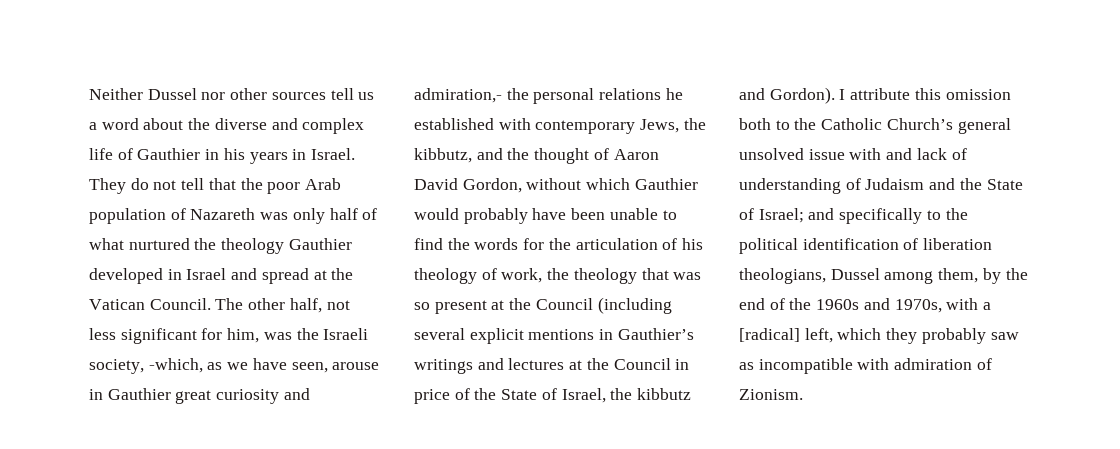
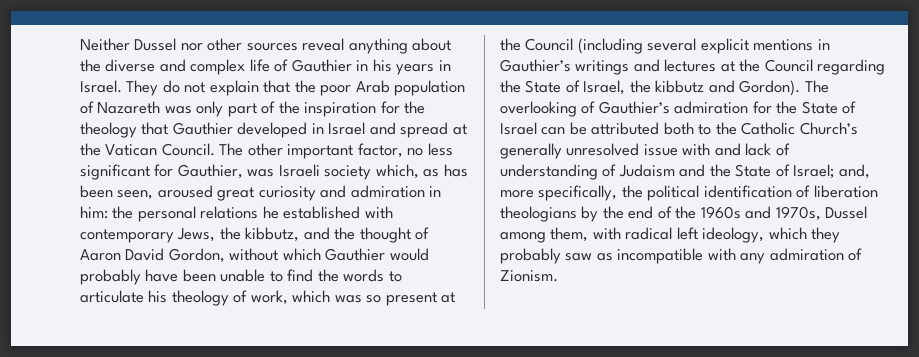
[330,88,375,100] [89,118,139,130] tell us a word -> [302,38,408,54] reveal anything
[181,178,205,190] tell -> [209,80,259,96] explain
[329,208,378,220] [89,238,285,254] half of what nurtured the theology -> [227,101,426,117] [80,122,169,138] part of the inspiration for the theology that
[289,298,350,313] [89,328,369,344] [89,358,380,374] [89,388,310,404] [414,88,502,103] half, not less significant for him, was the Israeli society, -which, as we have seen, arouse in Gauthier great curiosity and admiration,- -> [287,143,453,159] [80,164,468,180] [80,185,442,201] [80,206,108,219] important factor, no less significant for Gauthier, was Israeli society which, as has been seen, aroused great curiosity and admiration in him:
[523,238,678,250] for the articulation of -> [388,271,402,282] [80,290,144,303] to articulate
[547,268,669,284] the theology that -> [292,290,331,303] which
[675,359,690,370] [414,388,470,404] in price of -> [817,59,886,75] regarding
[839,88,1011,100] I attribute this omission -> [804,80,829,93] [500,101,857,117] [500,122,660,135] The overlooking of Gauthier’s admiration for the State of Israel can be attributed
[957,118,1011,134] [739,148,804,160] general unsolved -> [500,143,640,159] generally unresolved
[808,208,941,224] and specifically to -> [838,164,870,179] [500,185,618,201] and, more specifically,
[739,268,979,284] theologians, Dussel among them, -> [500,206,577,222] theologians
[946,298,992,310] [739,328,833,343] with a [radical] left, -> [825,206,868,219] [500,227,765,243] Dussel among them, with radical left ideology,
(890, 364) none -> [740,253,766,264] any

